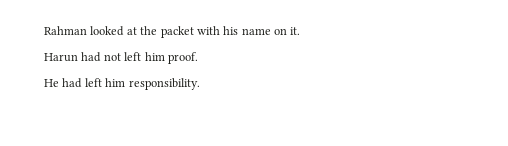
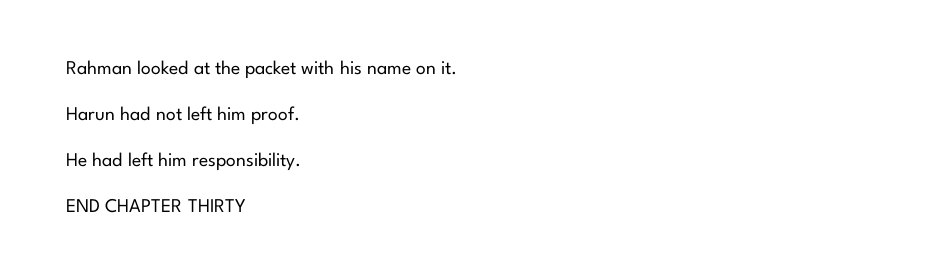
(200, 84) none -> [66,198,246,213] // END CHAPTER THIRTY

